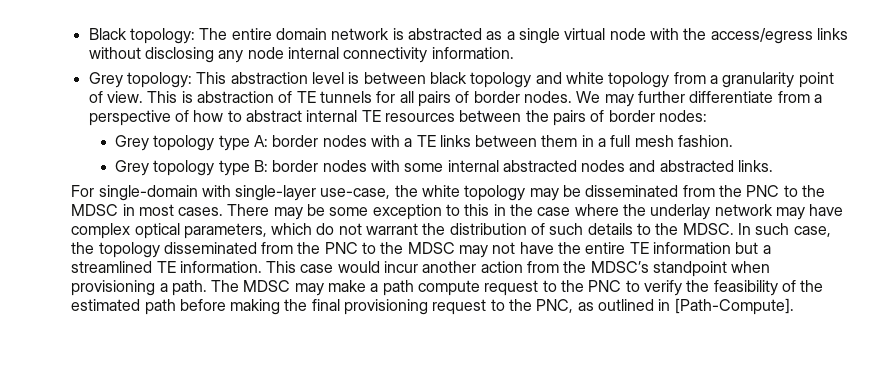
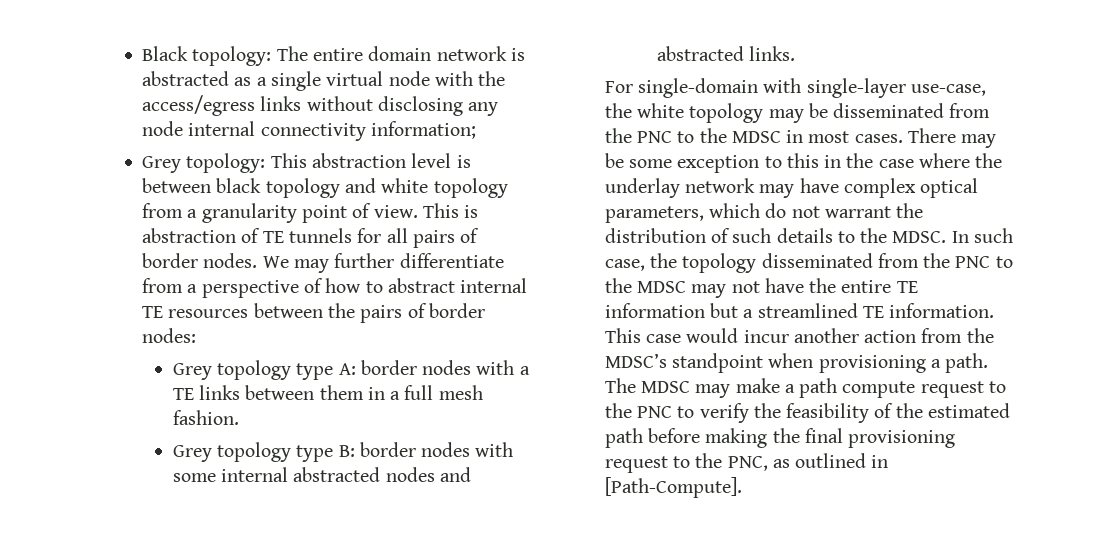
[431,47,514,59] information. -> [370,121,476,139] information;

